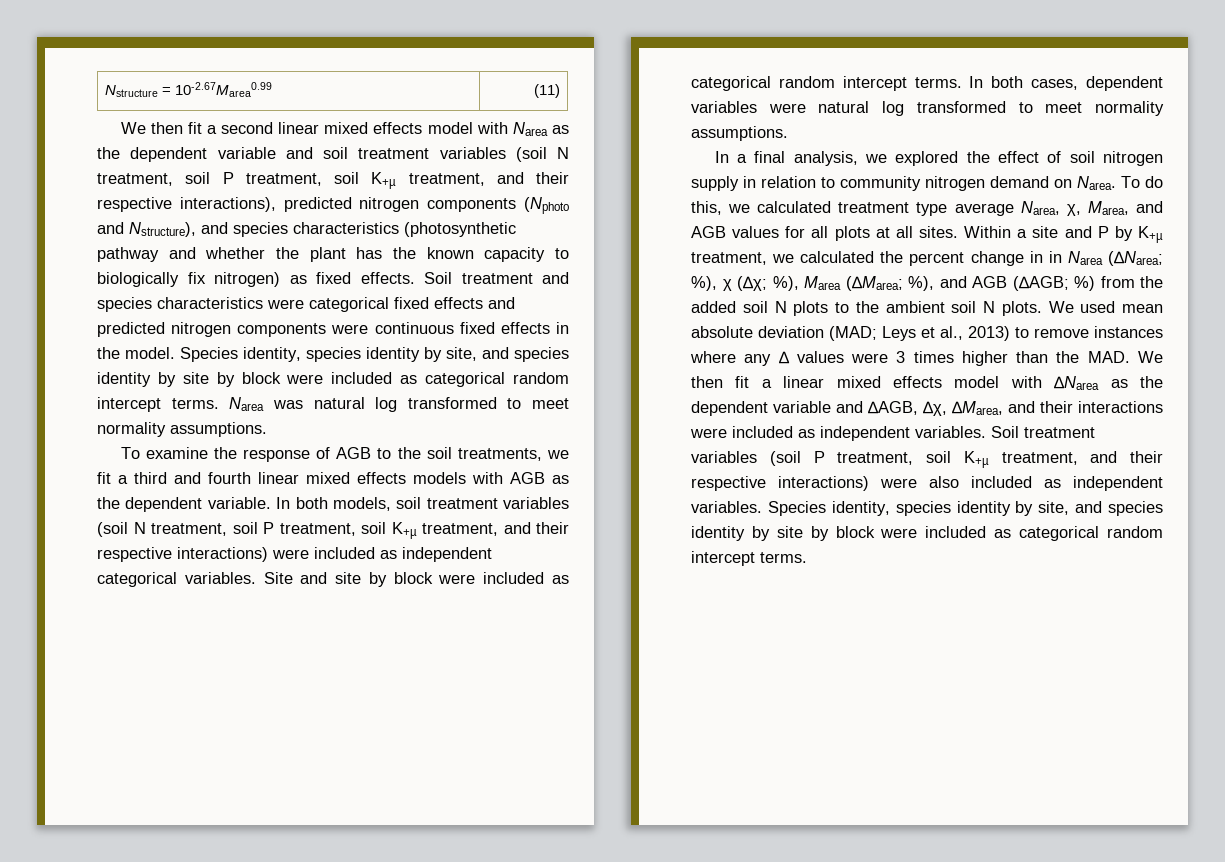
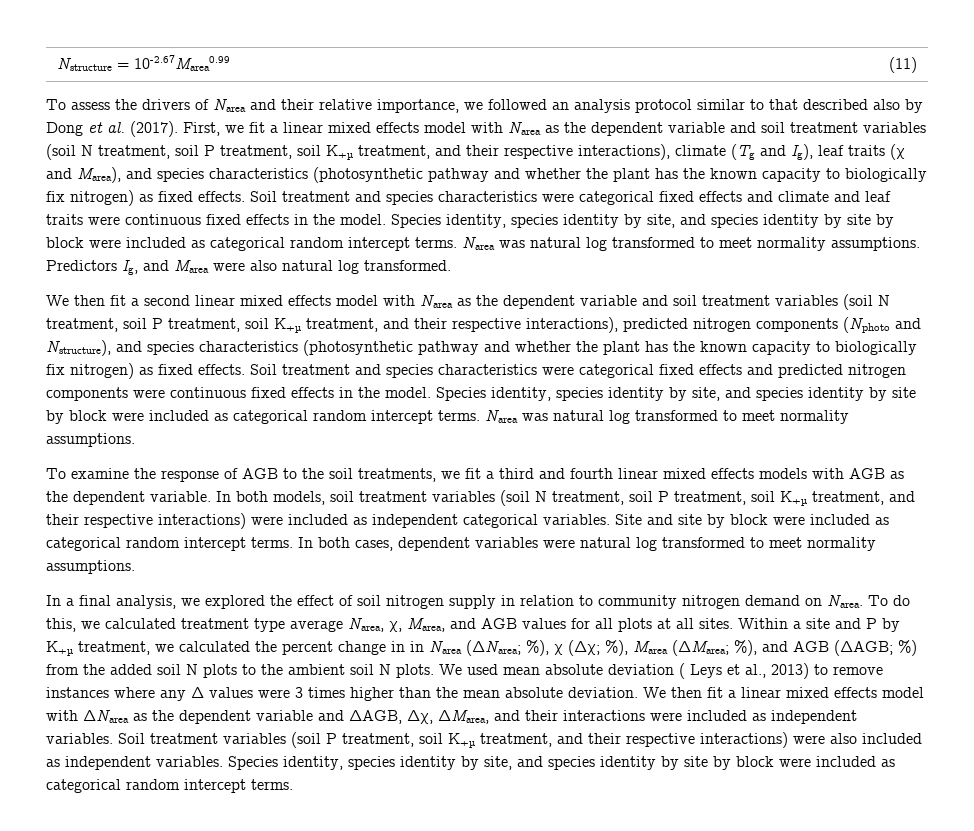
(560, 91) none -> [46,98,923,113] [46,121,926,137] [46,144,905,160] [46,167,927,183] [46,190,891,206] [46,214,894,228] [46,236,920,251] [46,259,451,275] // To assess the drivers of Narea and their relative importance, we followed an analysis protocol similar to that described also by Dong et al. (2017). First, we fit a linear mixed effects model with Narea as the dependent variable and soil treatment variables (soil N treatment, soil P treatment, soil K+µ treatment, and their respective interactions), climate (Tg and Ig), leaf traits (χ and Marea), and species characteristics (photosynthetic pathway and whether the plant has the known capacity to biologically fix nitrogen) as fixed effects. Soil treatment and species characteristics were categorical fixed effects and climate and leaf traits were continuous fixed effects in the model. Species identity, species identity by site, and species identity by site by block were included as categorical random intercept terms. Narea was natural log transformed to meet normality assumptions. Predictors Ig, and Marea were also natural log transformed.
[829,326,877,341] (MAD; -> [679,663,685,679] (
[1087,351,1130,363] MAD. -> [463,687,638,698] mean absolute deviation.

